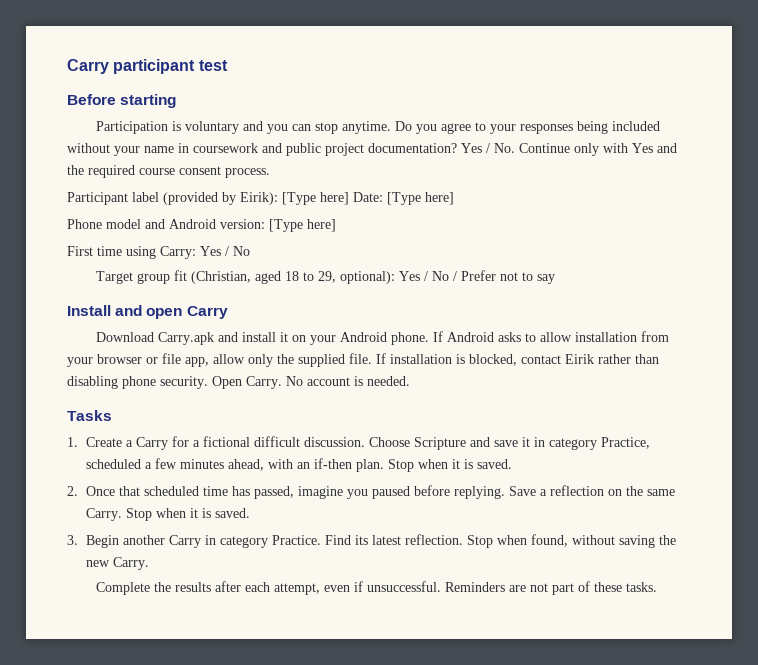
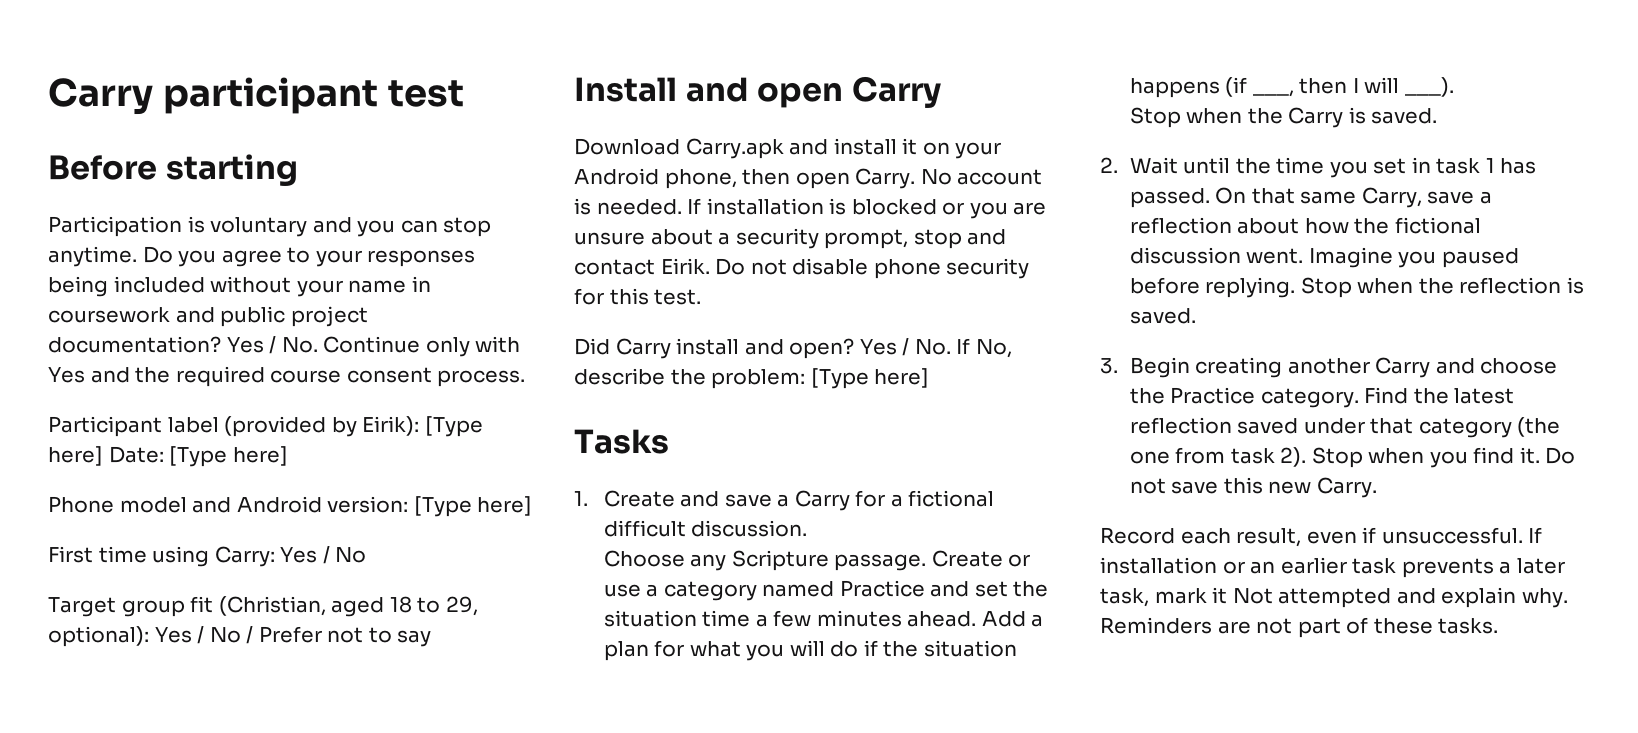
[390,331,669,345] [67,353,659,367] [67,376,242,389] phone. If Android asks to allow installation from your browser or file app, allow only the supplied file. If installation is blocked, contact Eirik rather than disabling phone security. Open -> [664,169,850,189] phone, then open
(410, 381) none -> [687,198,1047,219] [574,228,1007,249] [574,258,1030,279] [574,288,702,305] [574,338,1012,359] [574,368,930,389] If installation is blocked or you are unsure about a security prompt, stop and contact Eirik. Do not disable phone security for this test. // Did Carry install and open? Yes / No. If No, describe the problem: [Type here]
(123, 442) none -> [680,491,772,507] and save
[369,437,651,450] [86,458,513,472] [67,485,676,499] [86,508,199,521] Choose Scripture and save it in category Practice, scheduled a few minutes ahead, with an if-then plan. Stop when it is saved. // 2. Once that scheduled time has passed, imagine you paused before replying. Save a reflection on the same Carry. Stop when it -> [603,550,1031,571] [603,580,1049,601] [603,610,1044,627] [603,640,1017,661] [1129,77,1454,98] [1129,107,1438,128] [1100,157,1537,178] [1129,187,1492,208] [1129,217,1481,234] [1129,247,1519,268] [1129,277,1562,298] // Choose any Scripture passage. Create or use a category named Practice and set the situation time a few minutes ahead. Add a plan for what you will do if the situation happens (if ___, then I will ___). // Stop when the Carry is saved. // 2. Wait until the time you set in task 1 has passed. On that same Carry, save a reflection about how the fictional discussion went. Imagine you paused before replying. Stop when the reflection
(120, 541) none -> [1195,357,1283,378] creating
[205,534,677,548] [86,557,150,570] [95,581,441,595] in category Practice. Find its latest reflection. Stop when found, without saving the new Carry. // Complete the results after each attempt, even if unsuccessful. -> [1435,358,1558,374] [1129,387,1515,408] [1129,417,1561,438] [1129,447,1576,468] [1129,477,1377,498] [1100,527,1543,547] [1100,557,1565,578] [1100,587,1568,608] and choose the Practice category. Find the latest reflection saved under that category (the one from task 2). Stop when you find it. Do not save this new Carry. // Record each result, even if unsuccessful. If installation or an earlier task prevents a later task, mark it Not attempted and explain why.

